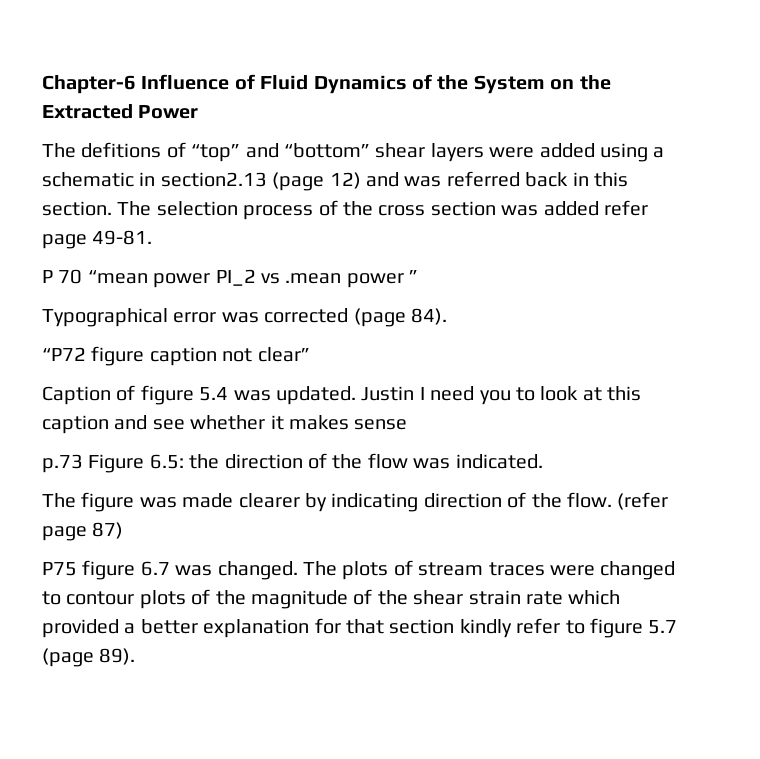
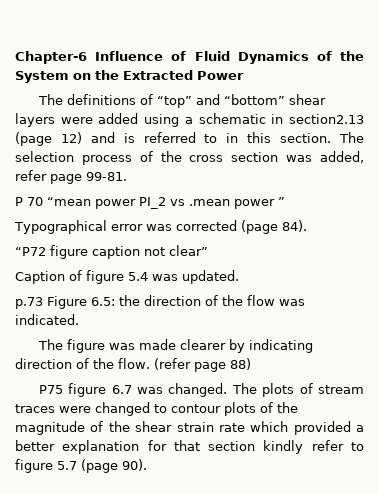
[81,142,162,158] defitions -> [66,94,136,105] definitions
[404,171,569,187] was referred back -> [123,132,218,143] is referred to
[543,201,599,216] added -> [320,151,364,163] added,
[92,230,153,245] 49-81. -> [86,172,127,181] 99-81.
[361,386,642,405] [42,415,408,434] Justin I need you to look at this caption and see whether it makes sense -> (239, 277) none
[92,522,124,539] 87) -> [229,358,251,370] 88)
[99,648,136,665] 89). -> [122,459,147,471] 90).

